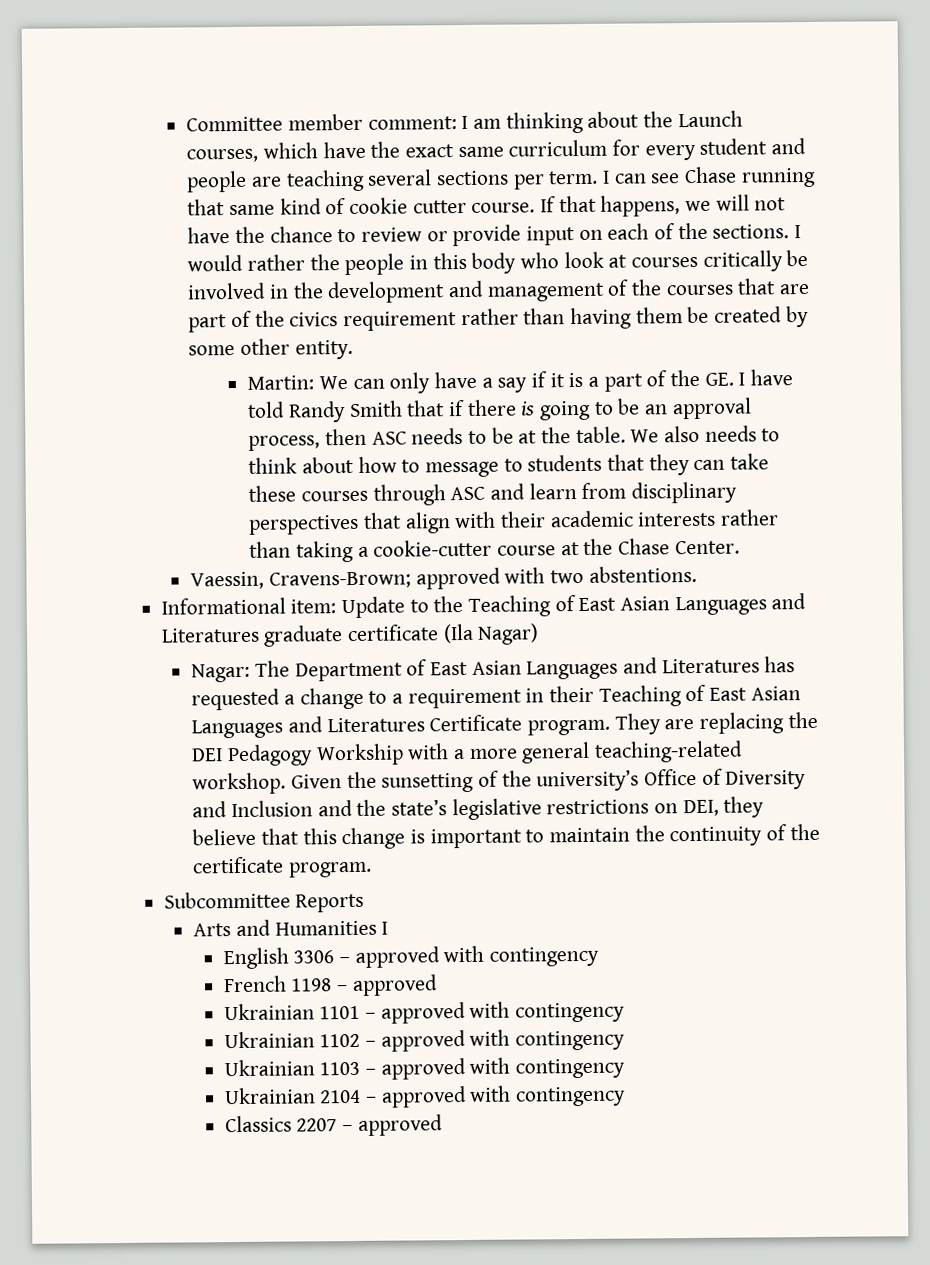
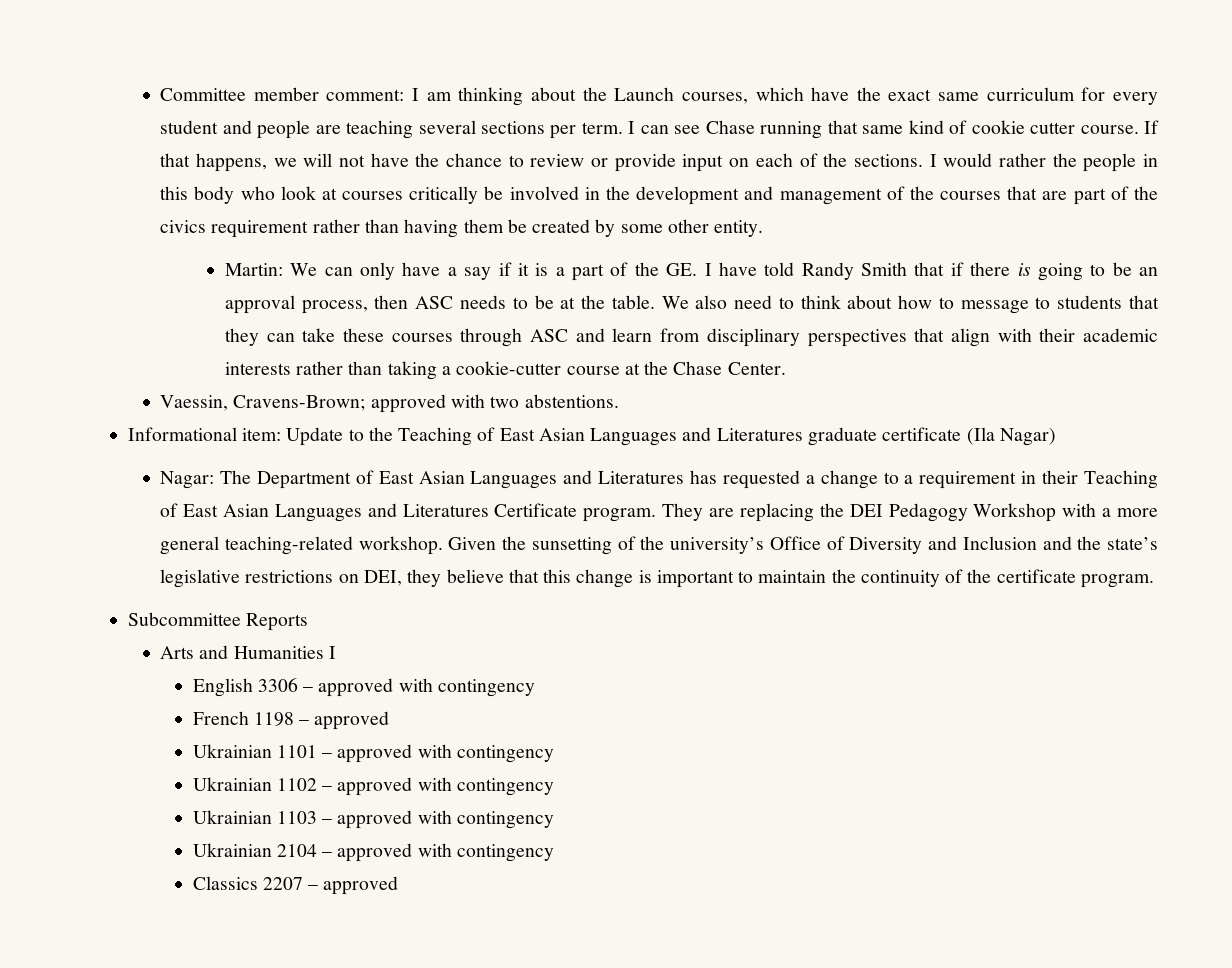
[704,425,757,442] needs -> [734,295,773,309] need
[315,743,404,766] Workship -> [973,503,1057,522] Workshop

